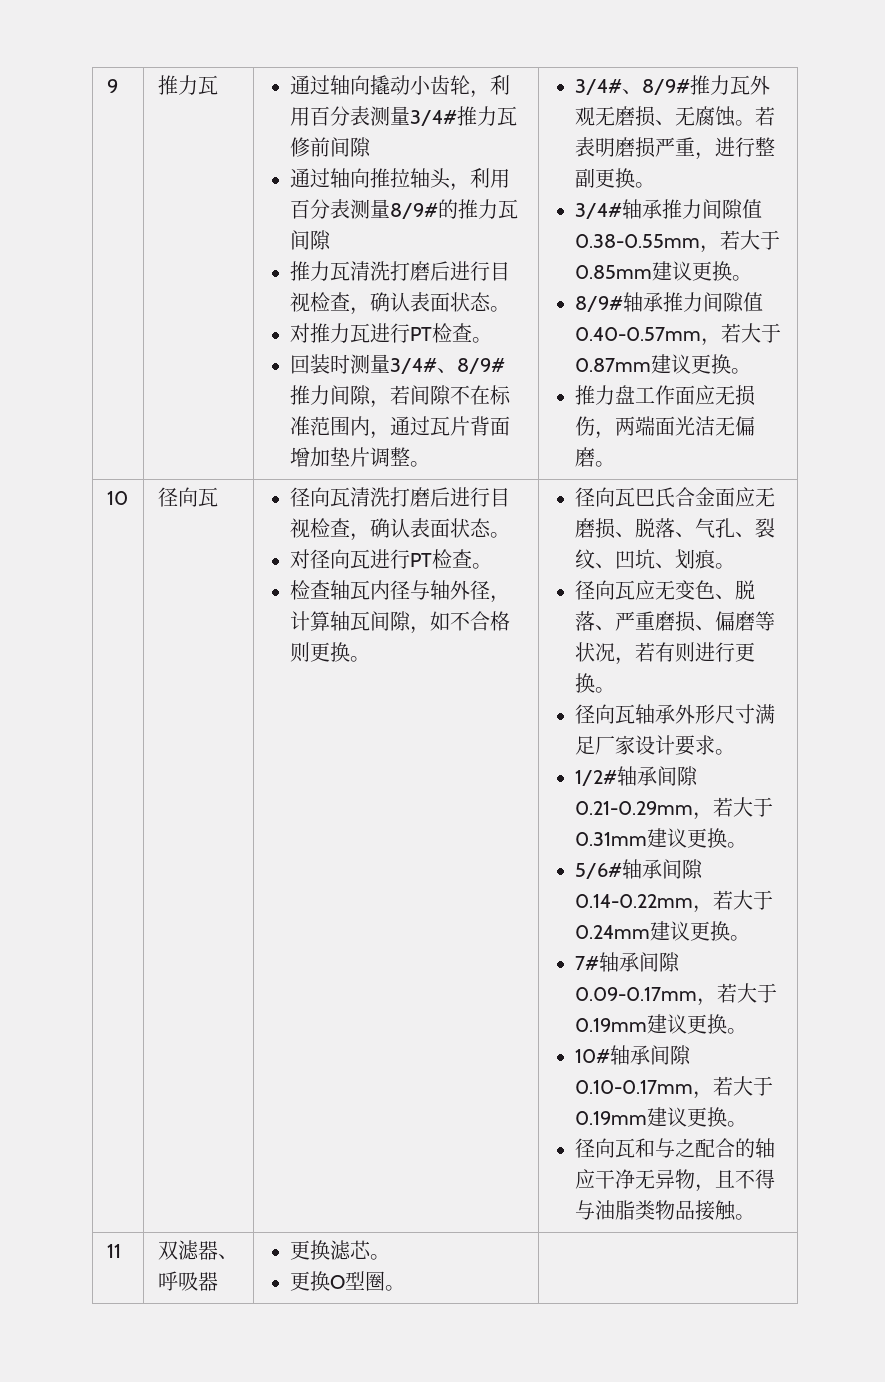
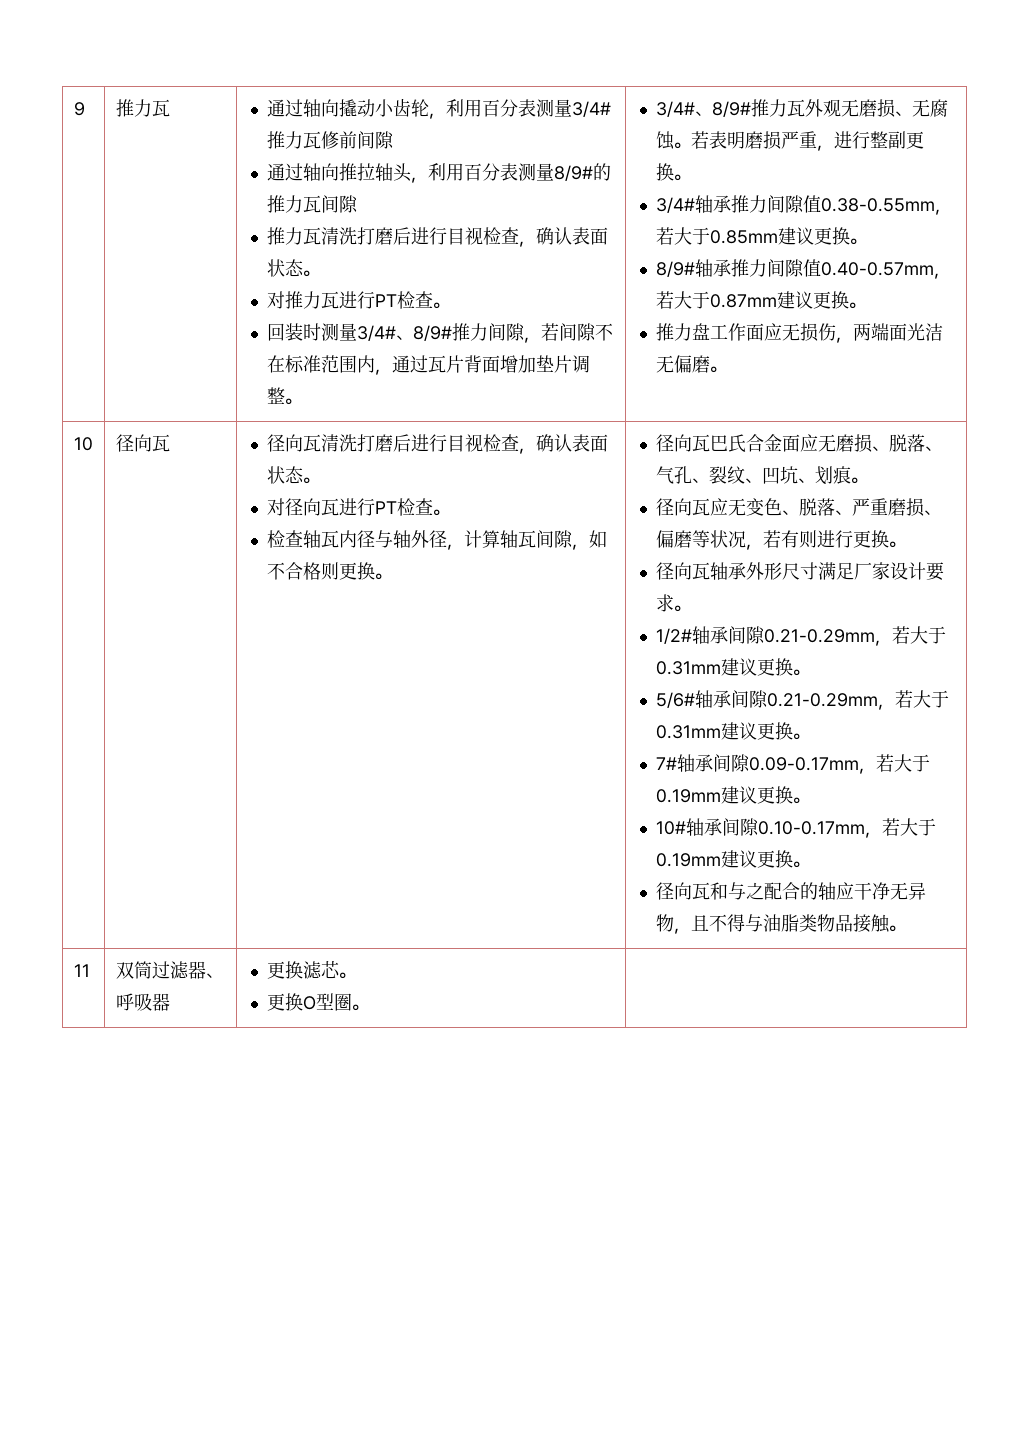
[574,890,773,913] [574,925,650,939] 0.14-0.22mm，若大于0.24mm -> [767,690,950,710] [656,725,722,739] 0.21-0.29mm，若大于0.31mm
(178, 1250) none -> [133,961,170,979] 筒过

